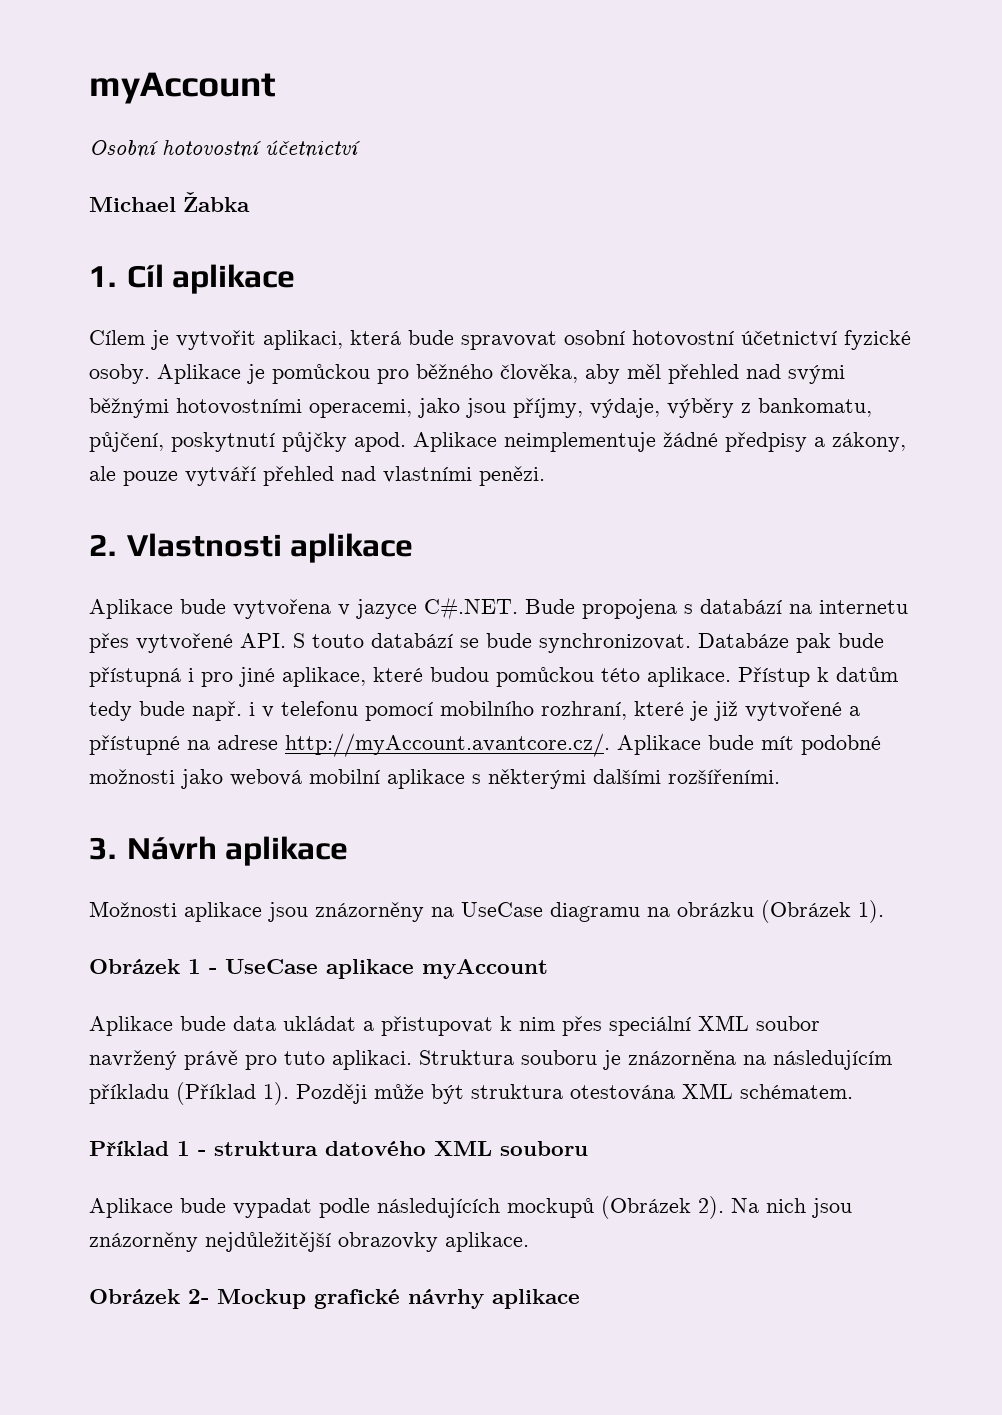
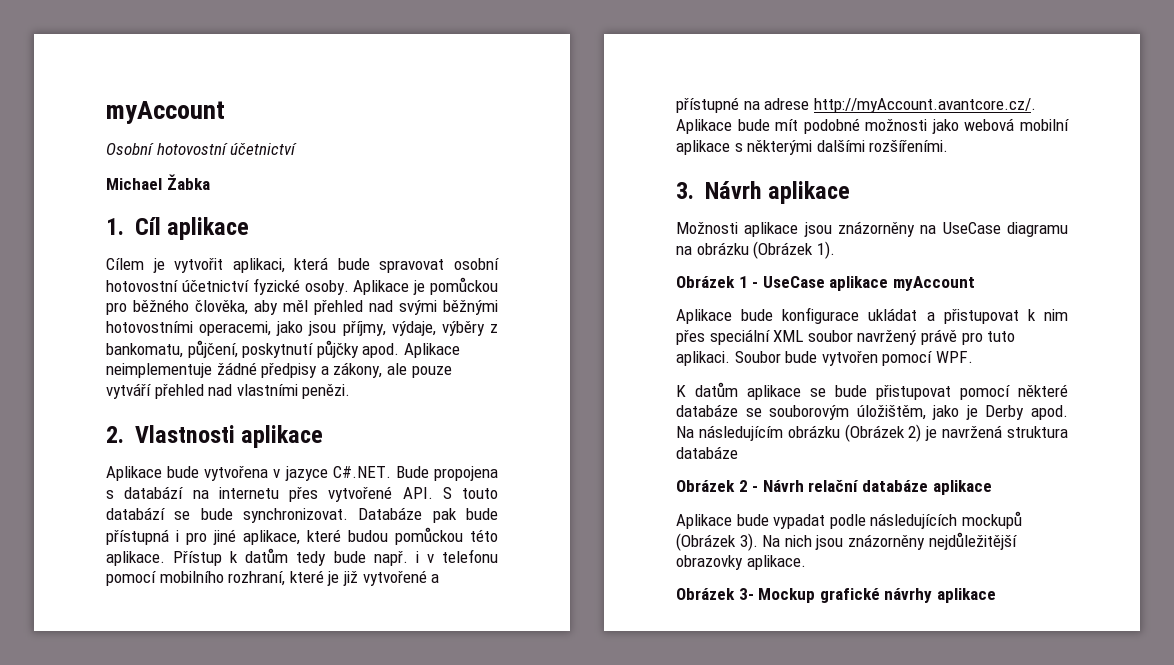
[233,1016,276,1031] data -> [782,307,860,324] konfigurace
[419,1050,892,1070] [89,1082,853,1105] [89,1141,588,1156] Struktura souboru je znázorněna na následujícím příkladu (Příklad 1). Později může být struktura otestována XML schématem. // Příklad 1 - struktura datového XML souboru -> [734,351,973,366] [676,382,1068,400] [676,404,1068,420] [676,424,1068,442] [676,446,738,459] [676,479,992,495] Soubor bude vytvořen pomocí WPF. // K datům aplikace se bude přistupovat pomocí některé databáze se souborovým úložištěm, jako je Derby apod. Na následujícím obrázku (Obrázek 2) je navržená struktura databáze // Obrázek 2 - Návrh relační databáze aplikace
[698,1196,724,1219] 2). -> [739,533,758,551] 3).
[188,1289,209,1304] 2- -> [738,588,754,600] 3-

